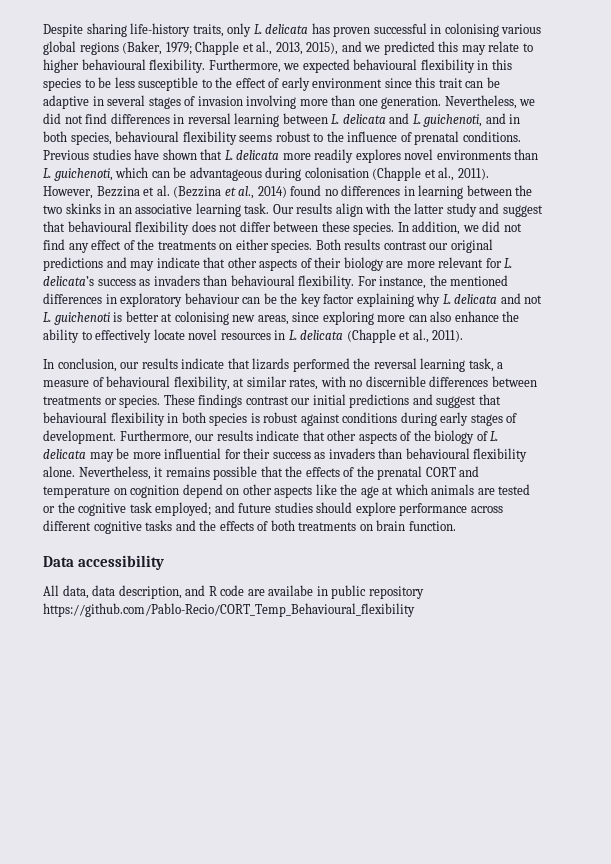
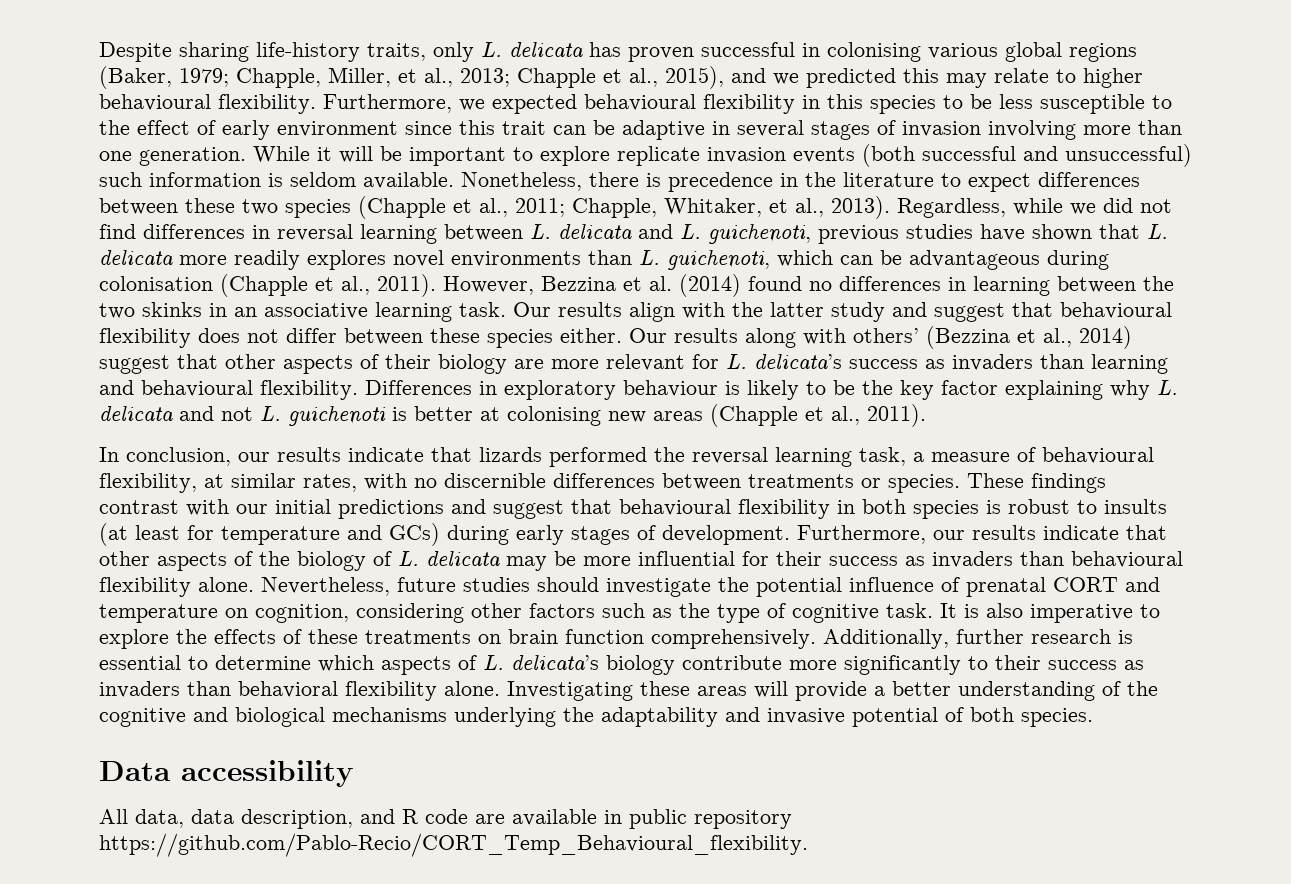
(192, 48) none -> [236,67,510,88] Chapple, Miller, et al., 2013;
[275,42,303,55] 2013, -> (658, 77) none
[444,95,517,109] Nevertheless, -> [253,144,1192,167] [99,172,1140,192] [99,196,1063,219] While it will be important to explore replicate invasion events (both successful and unsuccessful) such information is seldom available. Nonetheless, there is precedence in the literature to expect differences between these two species (Chapple et al., 2011; Chapple, Whitaker, et al., 2013). Regardless, while
[485,113,521,124] [43,131,521,145] [43,150,89,160] and in both species, behavioural flexibility seems robust to the influence of prenatal conditions. Previous -> [818,225,899,244] previous
[173,186,287,199] (Bezzina et al., 2014) -> [679,274,741,297] (2014)
[353,221,522,235] [43,239,493,253] [43,257,200,271] species. In addition, we did not find any effect of the treatments on either species. Both results contrast our original predictions and may indicate -> [487,326,1132,349] [99,355,170,374] species either. Our results along with others’ (Bezzina et al., 2014) suggest
[230,275,509,289] [43,293,261,307] behavioural flexibility. For instance, the mentioned differences in exploratory behaviour can -> [1091,354,1168,374] [99,380,826,400] learning and behavioural flexibility. Differences in exploratory behaviour is likely to
[257,311,520,325] [43,329,344,343] areas, since exploring more can also enhance the ability to effectively locate novel resources in L. delicata -> [653,411,703,421] areas
(289, 400) none -> [186,499,229,516] with
[300,412,398,426] against conditions -> [1077,499,1167,514] [99,523,440,546] to insults (at least for temperature and GCs)
[154,466,374,480] it remains possible that the effects of the -> [397,577,960,597] future studies should investigate the potential influence of
[130,484,531,498] [43,502,503,516] [43,520,295,534] cognition depend on other aspects like the age at which animals are tested or the cognitive task employed; and future studies should explore performance across different cognitive tasks and the effects of both -> [255,603,1160,623] [99,629,358,649] cognition, considering other factors such as the type of cognitive task. It is also imperative to explore the effects of these
[408,521,456,531] function. -> [565,629,1133,649] [99,655,1144,675] [99,681,1158,701] [99,707,1093,727] function comprehensively. Additionally, further research is essential to determine which aspects of L. delicata’s biology contribute more significantly to their success as invaders than behavioral flexibility alone. Investigating these areas will provide a better understanding of the cognitive and biological mechanisms underlying the adaptability and invasive potential of both species.
[268,585,314,596] availabe -> [512,809,597,826] available
[43,603,415,617] https://github.com/Pablo-Recio/CORT_Temp_Behavioural_flexibility -> [99,833,808,857] https://github.com/Pablo-Recio/CORT_Temp_Behavioural_flexibility.

